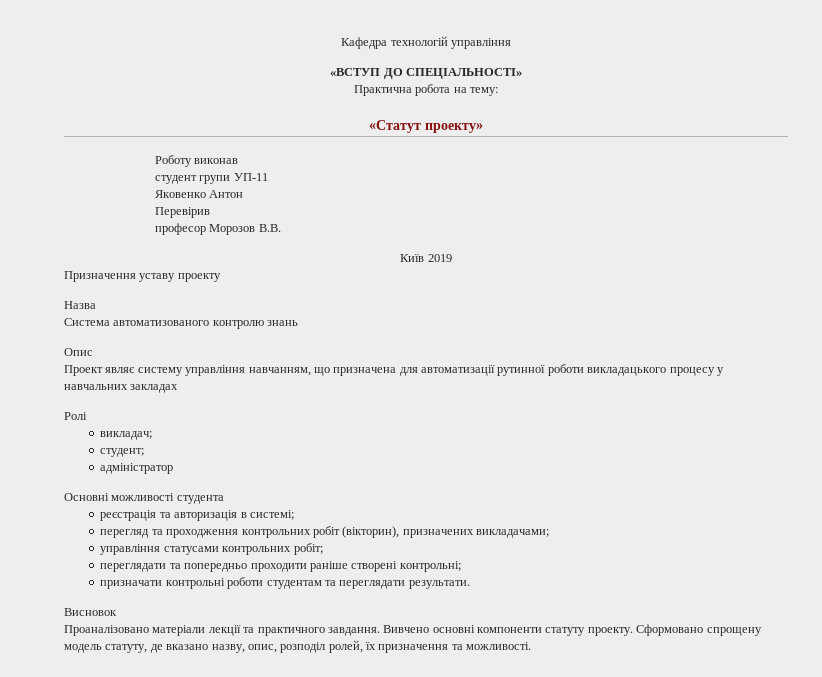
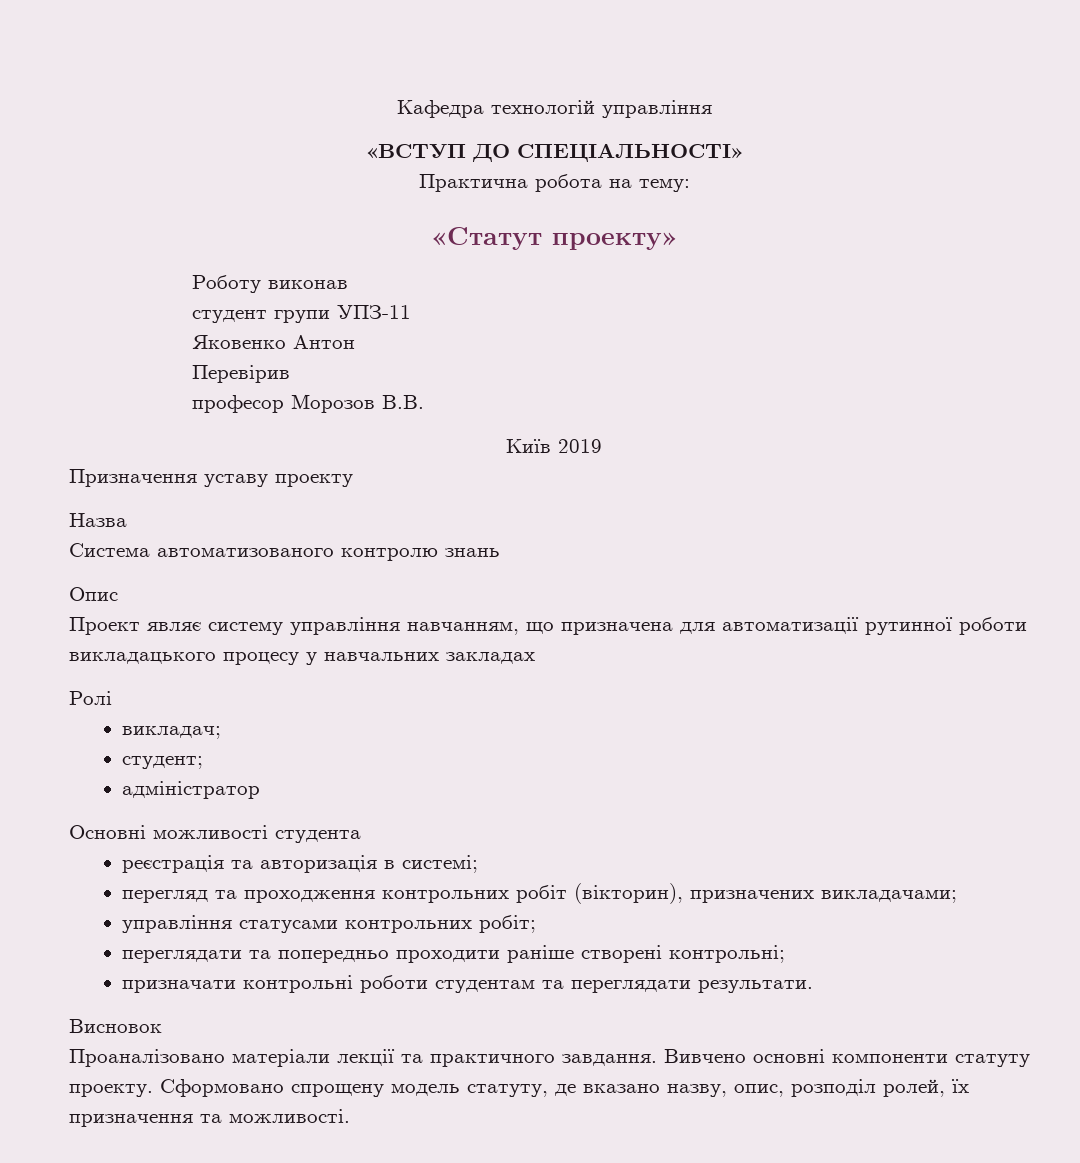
[233,173,268,181] УП-11 -> [337,305,412,319] УПЗ-11

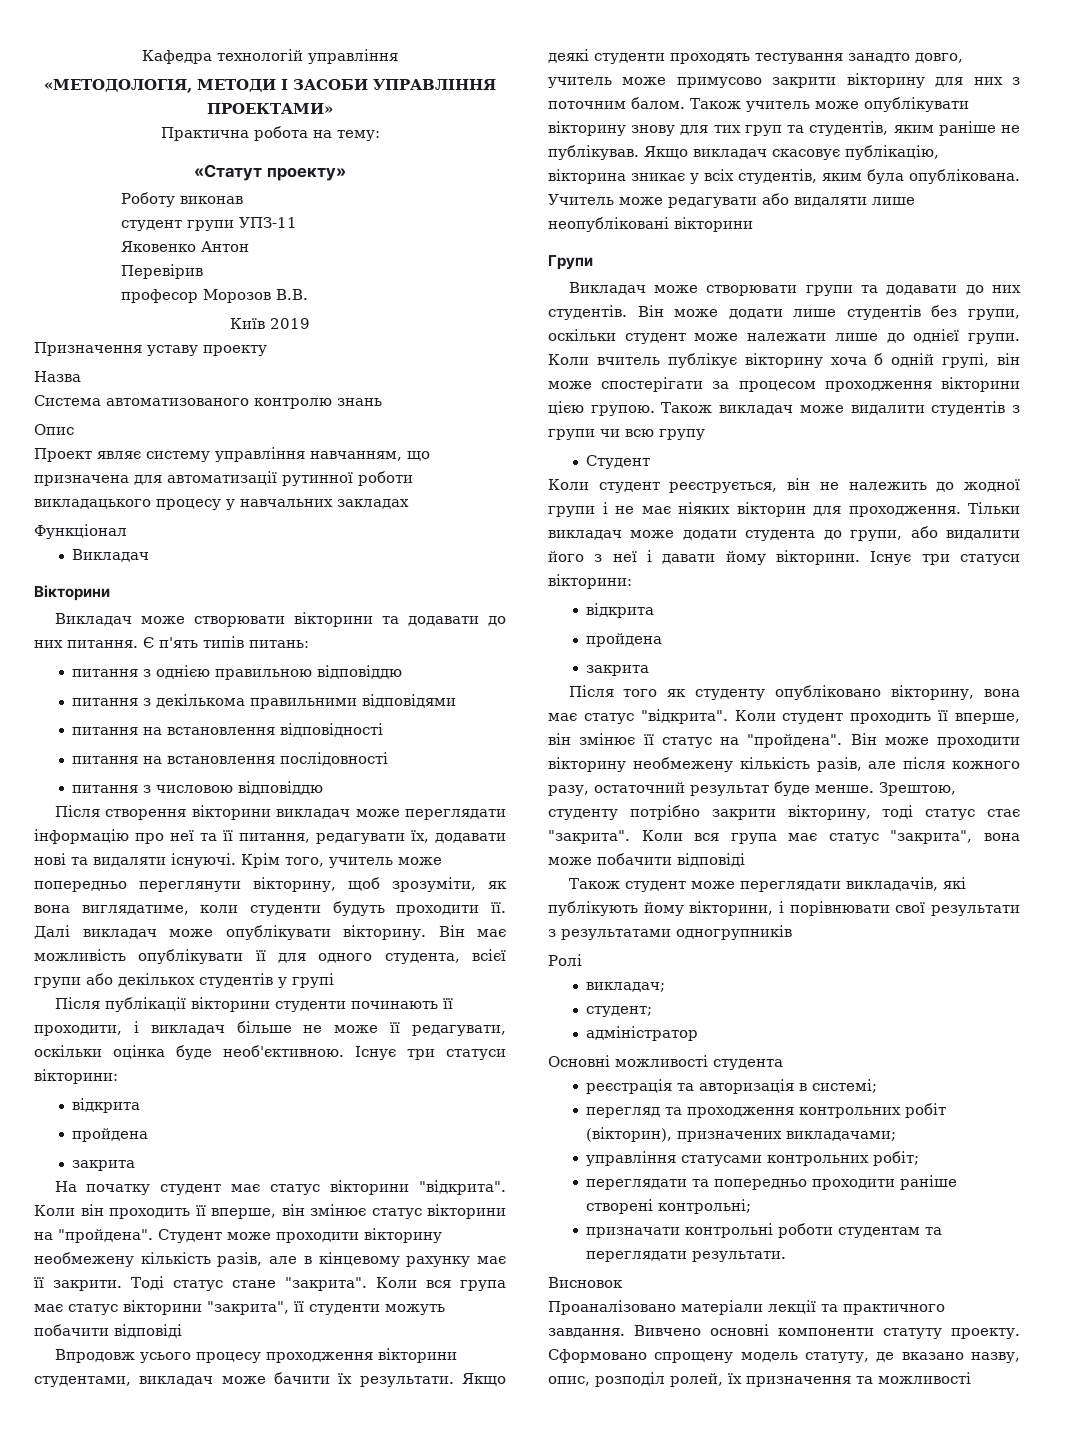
[364,143,744,162] «ВСТУП ДО СПЕЦІАЛЬНОСТІ» -> [44,79,496,93] [207,103,333,114] «МЕТОДОЛОГІЯ, МЕТОДИ І ЗАСОБИ УПРАВЛІННЯ ПРОЕКТАМИ»
(535, 658) none -> [34,524,127,539] [72,549,150,562] [34,585,110,601] [54,612,506,627] [34,636,309,648] [72,665,403,680] [72,694,457,709] [72,723,384,737] [72,752,389,766] [72,781,324,795] [54,805,506,820] [34,829,506,844] [34,853,442,868] [34,877,507,892] [34,901,507,916] [34,925,506,940] [34,949,506,964] [34,973,334,988] [54,997,453,1012] [34,1021,506,1036] [34,1045,506,1060] [34,1069,118,1084] [72,1098,141,1113] [72,1128,149,1142] [72,1160,136,1171] [54,1180,506,1195] [34,1204,506,1219] [34,1228,442,1243] [34,1252,507,1267] [34,1276,506,1291] [34,1300,445,1315] [34,1324,182,1338] [54,1348,457,1363] [34,1372,506,1387] [548,49,963,64] [548,73,1020,88] [548,97,969,112] [548,121,1020,136] [548,145,939,160] [548,169,1020,184] [548,193,915,208] [548,217,753,232] [548,255,593,270] [568,282,1021,296] [548,305,1020,320] [548,329,1020,344] [548,353,1020,368] [548,377,1020,392] [548,401,1020,416] [548,429,705,440] [586,455,651,469] [548,478,1020,493] [548,502,1020,517] [548,526,1020,541] [548,550,1020,565] [548,574,632,589] [586,603,655,618] [586,633,663,647] [586,665,650,676] [568,685,1020,700] [548,709,1020,724] [548,733,1020,748] [548,757,1020,772] [548,781,956,796] [548,805,1020,820] [548,830,1020,844] [548,853,745,867] [568,877,966,892] [548,901,1020,916] [548,925,792,940] // Функціонал // Викладач // Вікторини // Викладач може створювати вікторини та додавати до них питання. Є п'ять типів питань: // питання з однією правильною відповіддю // питання з декількома правильними відповідями // питання на встановлення відповідності // питання на встановлення послідовності // питання з числовою відповіддю // Після створення вікторини викладач може переглядати інформацію про неї та її питання, редагувати їх, додавати нові та видаляти існуючі. Крім того, учитель може попередньо переглянути вікторину, щоб зрозуміти, як вона виглядатиме, коли студенти будуть проходити її. Далі викладач може опублікувати вікторину. Він має можливість опублікувати її для одного студента, всієї групи або декількох студентів у групі // Після публікації вікторини студенти починають її проходити, і викладач більше не може її редагувати, оскільки оцінка буде необ'єктивною. Існує три статуси вікторини: // відкрита // пройдена // закрита // На початку студент має статус вікторини "відкрита". Коли він проходить її вперше, він змінює статус вікторини на "пройдена". Студент може проходити вікторину необмежену кількість разів, але в кінцевому рахунку має її закрити. Тоді статус стане "закрита". Коли вся група має статус вікторини "закрита", її студенти можуть побачити відповіді // Впродовж усього процесу проходження вікторини студентами, викладач може бачити їх результати. Якщо деякі студенти проходять тестування занадто довго, учитель може примусово закрити вікторину для них з поточним балом. Також учитель може опублікувати вікторину знову для тих груп та студентів, яким раніше не публікував. Якщо викладач скасовує публікацію, вікторина зникає у всіх студентів, яким була опублікована. Учитель може редагувати або видаляти лише неопубліковані вікторини // Групи // Викладач може створювати групи та додавати до них студентів. Він може додати лише студентів без групи, оскільки студент може належати лише до однієї групи. Коли вчитель публікує вікторину хоча б одній групі, він може спостерігати за процесом проходження вікторини цією групою. Також викладач може видалити студентів з групи чи всю групу // Студент // Коли студент реєструється, він не належить до жодної групи і не має ніяких вікторин для проходження. Тільки викладач може додати студента до групи, або видалити його з неї і давати йому вікторини. Існує три статуси вікторини: // відкрита // пройдена // закрита // Після того як студенту опубліковано вікторину, вона має статус "відкрита". Коли студент проходить її вперше, він змінює її статус на "пройдена". Він може проходити вікторину необмежену кількість разів, але після кожного разу, остаточний результат буде менше. Зрештою, студенту потрібно закрити вікторину, тоді статус стає "закрита". Коли вся група має статус "закрита", вона може побачити відповіді // Також студент може переглядати викладачів, які публікують йому вікторини, і порівнювати свої результати з результатами одногрупників
[229,1109,350,1123] можливості. -> [878,1372,971,1384] можливості

